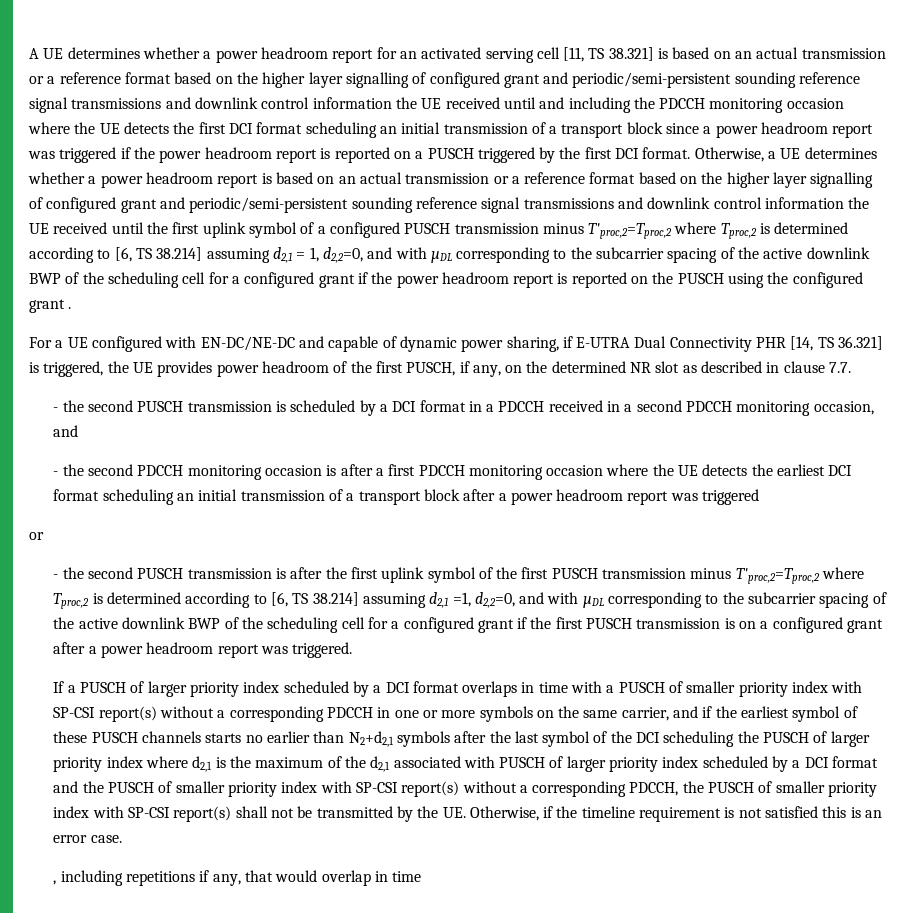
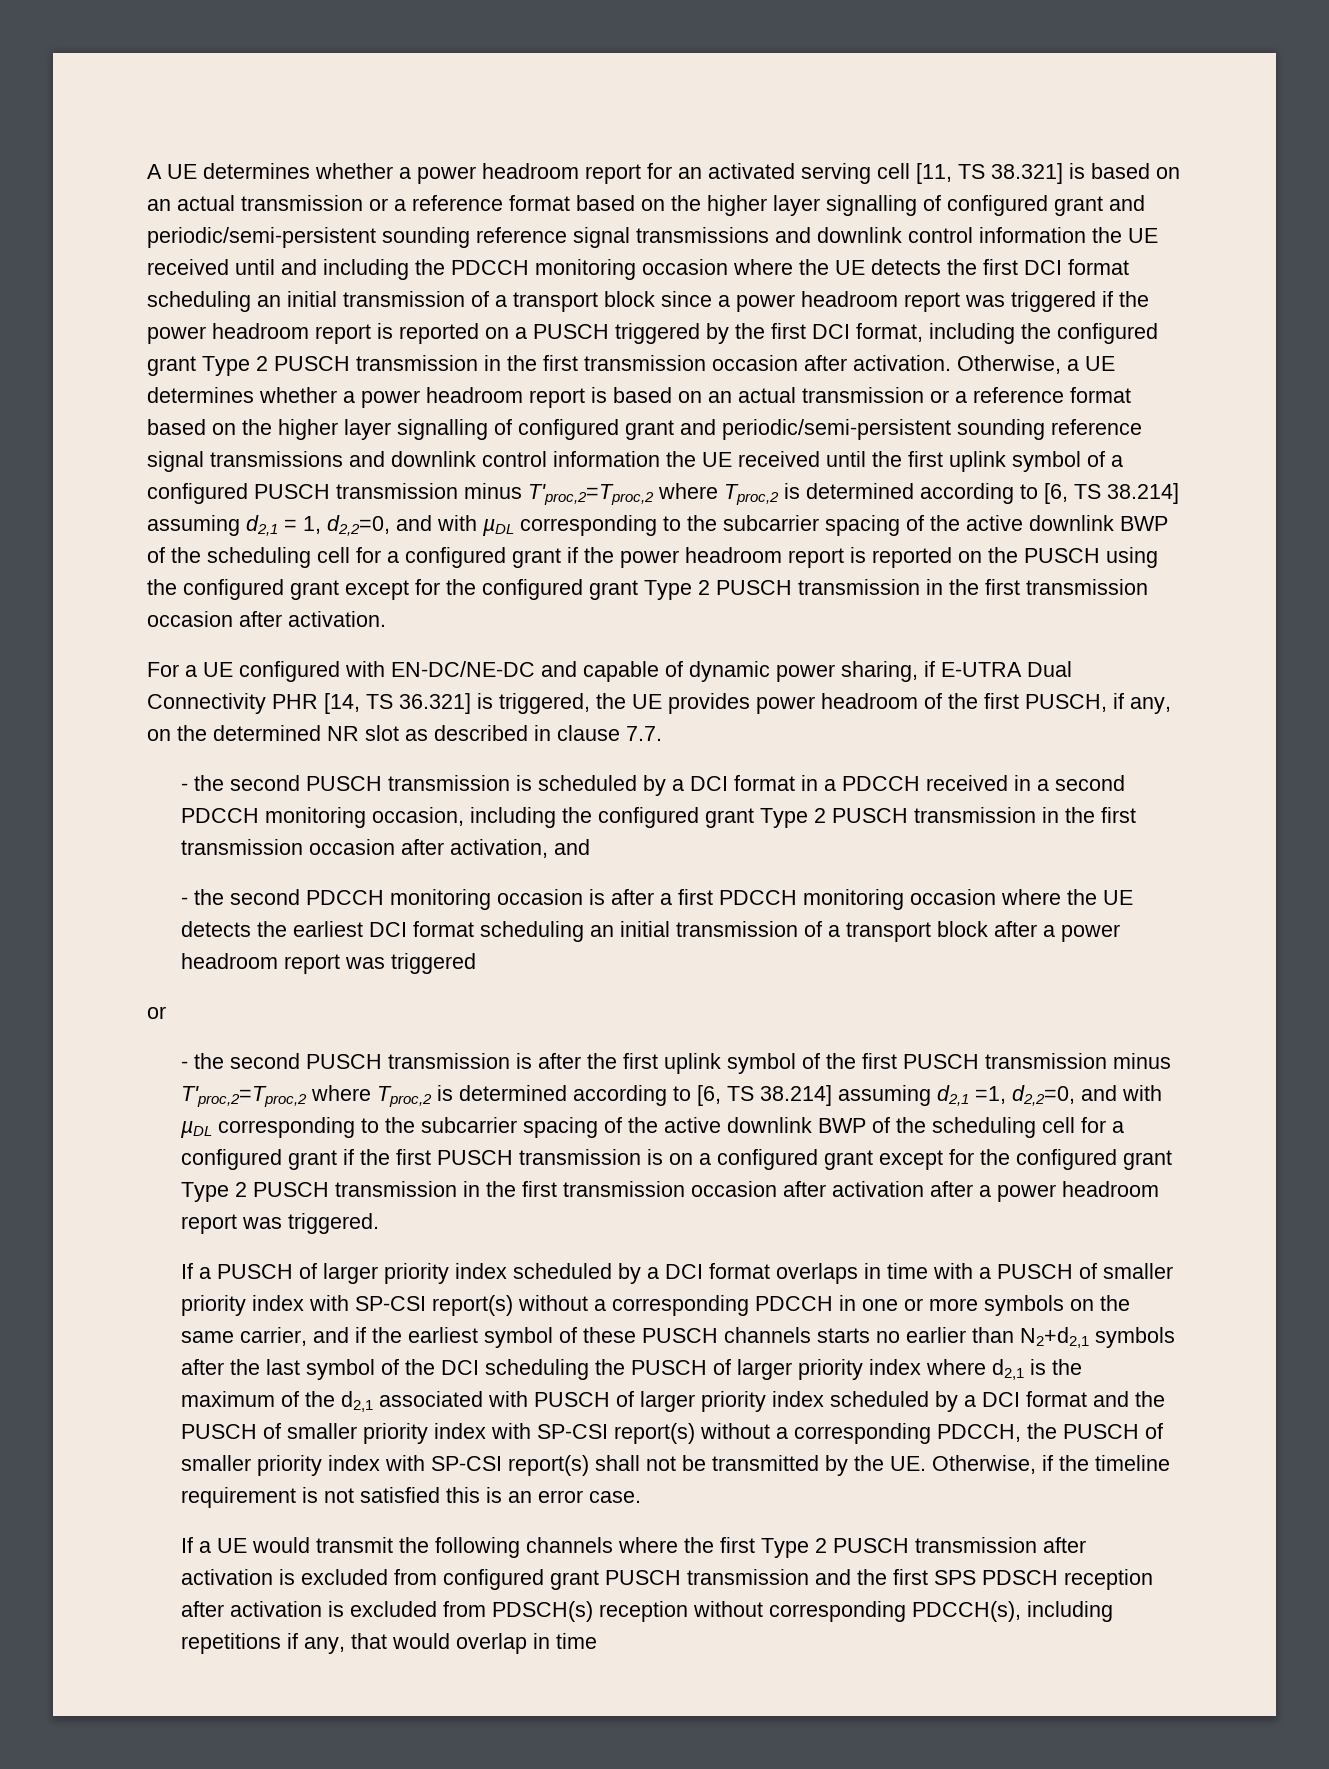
[642,147,691,159] format. -> [856,323,1158,344] [147,355,951,376] format, including the configured grant Type 2 PUSCH transmission in the first transmission occasion after activation.
[68,307,72,309] . -> [345,579,1148,600] [147,611,386,627] except for the configured grant Type 2 PUSCH transmission in the first transmission occasion after activation.
(874, 408) none -> [469,807,1136,828] [180,839,548,858] including the configured grant Type 2 PUSCH transmission in the first transmission occasion after activation,
(884, 626) none -> [878,1149,1172,1170] [180,1181,924,1202] except for the configured grant Type 2 PUSCH transmission in the first transmission occasion after activation
[53,880,57,885] , -> [180,1537,1086,1558] [180,1569,1153,1590] [180,1601,1021,1622] If a UE would transmit the following channels where the first Type 2 PUSCH transmission after activation is excluded from configured grant PUSCH transmission and the first SPS PDSCH reception after activation is excluded from PDSCH(s) reception without corresponding PDCCH(s),

